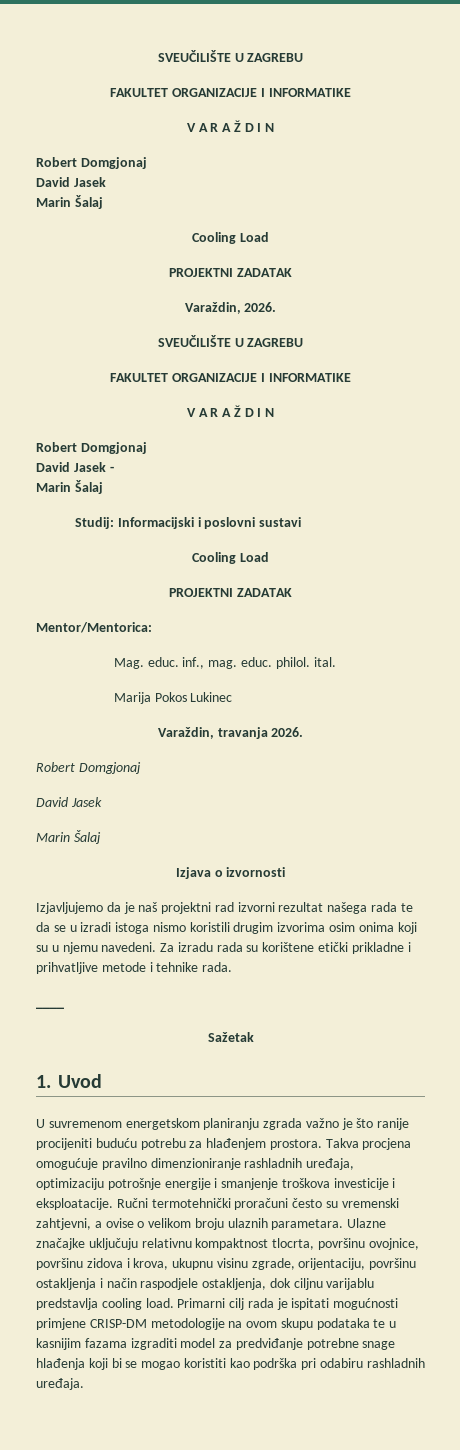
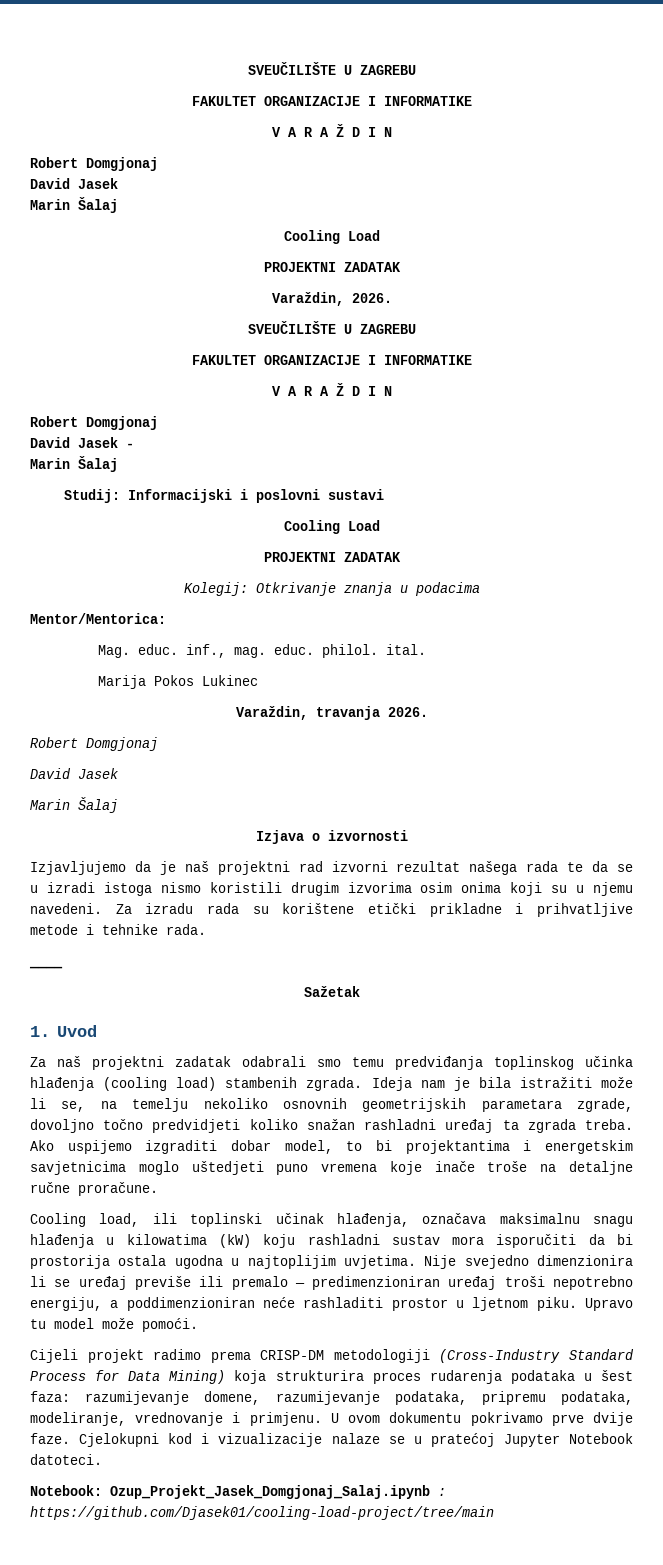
(292, 592) none -> [183,582,480,596] // Kolegij: Otkrivanje znanja u podacima
[36,1118,410,1130] [36,1138,412,1150] [36,1158,355,1170] [36,1178,396,1190] [36,1198,399,1210] [36,1218,387,1230] [36,1238,419,1250] [36,1258,417,1270] [36,1278,375,1290] [36,1298,399,1310] [36,1318,397,1330] [36,1338,396,1350] [36,1358,425,1370] [36,1378,84,1390] U suvremenom energetskom planiranju zgrada važno je što ranije procijeniti buduću potrebu za hlađenjem prostora. Takva procjena omogućuje pravilno dimenzioniranje rashladnih uređaja, optimizaciju potrošnje energije i smanjenje troškova investicije i eksploatacije. Ručni termotehnički proračuni često su vremenski zahtjevni, a ovise o velikom broju ulaznih parametara. Ulazne značajke uključuju relativnu kompaktnost tlocrta, površinu ovojnice, površinu zidova i krova, ukupnu visinu zgrade, orijentaciju, površinu ostakljenja i način raspodjele ostakljenja, dok ciljnu varijablu predstavlja cooling load. Primarni cilj rada je ispitati mogućnosti primjene CRISP-DM metodologije na ovom skupu podataka te u kasnijim fazama izgraditi model za predviđanje potrebne snage hlađenja koji bi se mogao koristiti kao podrška pri odabiru rashladnih uređaja. -> [30,1056,633,1070] [30,1077,634,1091] [30,1098,633,1112] [30,1119,633,1133] [30,1140,633,1154] [30,1161,633,1175] [30,1182,158,1196] [30,1213,633,1227] [30,1234,633,1248] [30,1255,633,1269] [30,1276,633,1290] [30,1297,633,1311] [30,1318,198,1332] [30,1349,634,1363] [30,1370,634,1384] [30,1391,633,1405] [30,1412,633,1426] [30,1433,634,1447] [30,1454,102,1465] [30,1485,446,1499] [30,1506,494,1520] Za naš projektni zadatak odabrali smo temu predviđanja toplinskog učinka hlađenja (cooling load) stambenih zgrada. Ideja nam je bila istražiti može li se, na temelju nekoliko osnovnih geometrijskih parametara zgrade, dovoljno točno predvidjeti koliko snažan rashladni uređaj ta zgrada treba. Ako uspijemo izgraditi dobar model, to bi projektantima i energetskim savjetnicima moglo uštedjeti puno vremena koje inače troše na detaljne ručne proračune. // Cooling load, ili toplinski učinak hlađenja, označava maksimalnu snagu hlađenja u kilowatima (kW) koju rashladni sustav mora isporučiti da bi prostorija ostala ugodna u najtoplijim uvjetima. Nije svejedno dimenzionira li se uređaj previše ili premalo — predimenzioniran uređaj troši nepotrebno energiju, a poddimenzioniran neće rashladiti prostor u ljetnom piku. Upravo tu model može pomoći. // Cijeli projekt radimo prema CRISP-DM metodologiji (Cross-Industry Standard Process for Data Mining) koja strukturira proces rudarenja podataka u šest faza: razumijevanje domene, razumijevanje podataka, pripremu podataka, modeliranje, vrednovanje i primjenu. U ovom dokumentu pokrivamo prve dvije faze. Cjelokupni kod i vizualizacije nalaze se u pratećoj Jupyter Notebook datoteci. // Notebook: Ozup_Projekt_Jasek_Domgjonaj_Salaj.ipynb : https://github.com/Djasek01/cooling-load-project/tree/main

